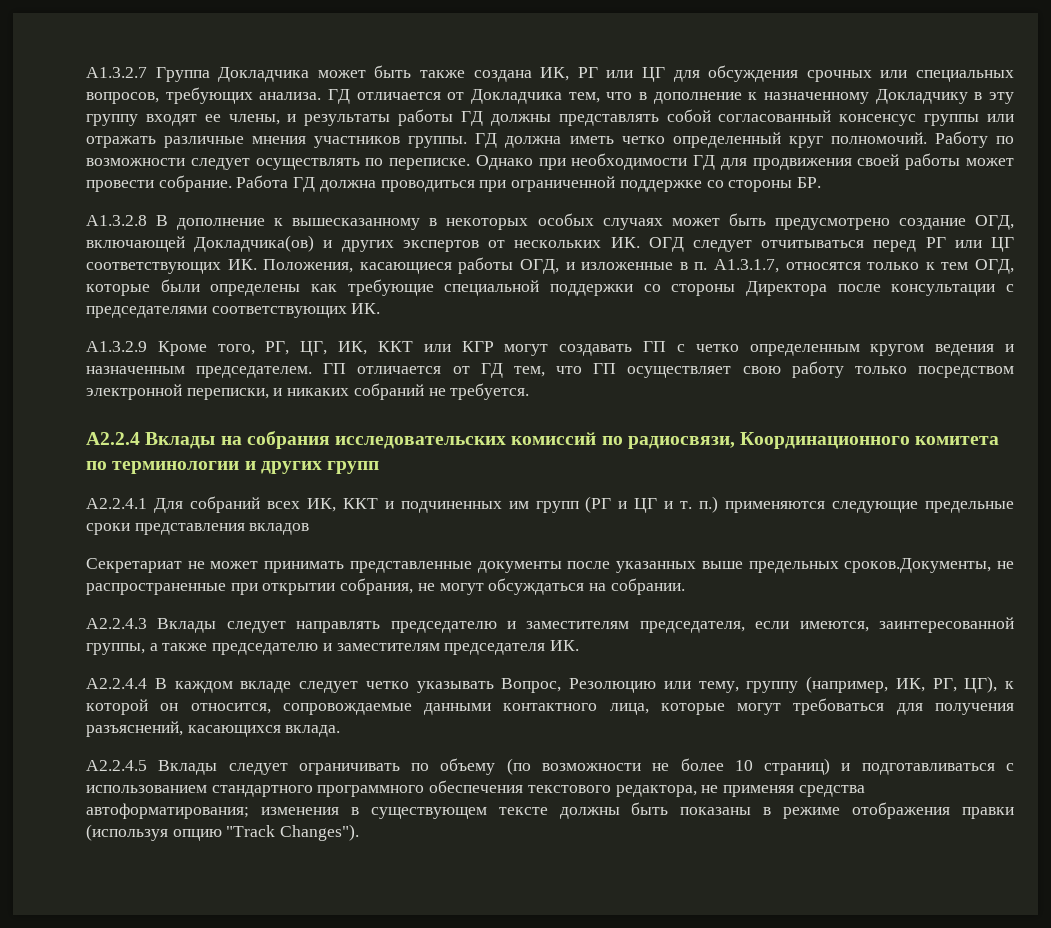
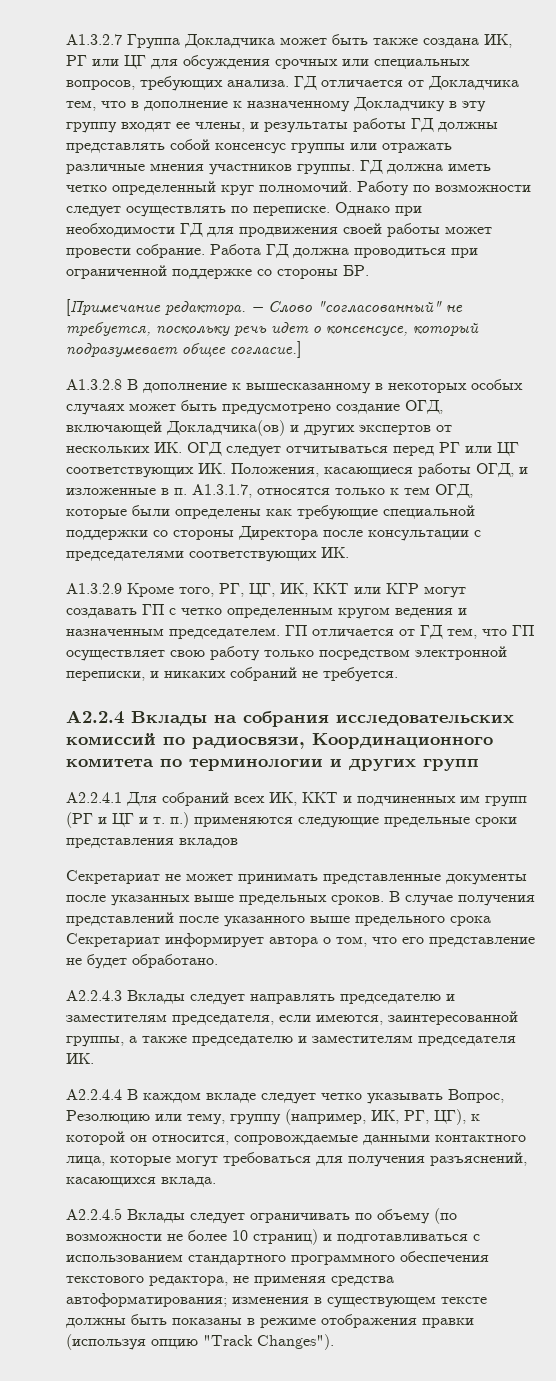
[718,110,832,122] согласованный -> (210, 144) none
(821, 182) none -> [66,299,463,316] [66,322,479,337] [66,341,301,358] // [Примечание редактора. − Слово "согласованный" не требуется, поскольку речь идет о консенсусе, который подразумевает общее согласие.]
[844,558,1015,573] [86,578,685,595] сроков.Документы, не распространенные при открытии собрания, не могут обсуждаться на собрании. -> [331,891,535,906] [66,912,491,927] [66,933,535,948] [66,954,218,969] сроков. В случае получения представлений после указанного выше предельного срока Секретариат информирует автора о том, что его представление не будет обработано.

